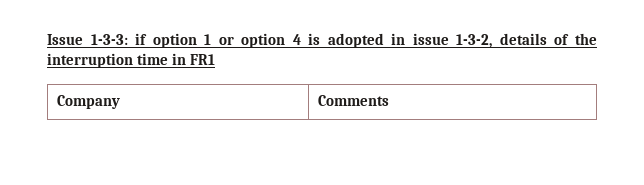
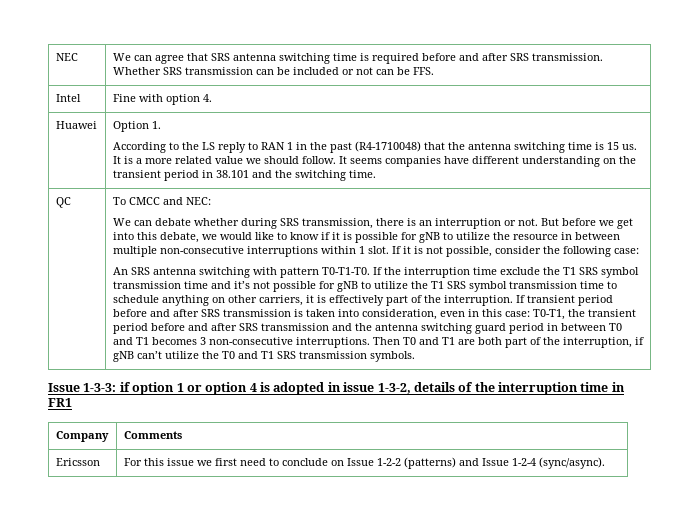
(47, 39) none -> [55,53,78,61] [112,53,603,64] [112,67,434,75] [55,94,81,102] [112,94,212,105] [55,121,97,129] [112,121,161,132] [112,141,637,153] [112,156,636,167] [112,170,376,181] [55,197,71,208] [112,197,211,205] [112,218,633,229] [112,232,620,243] [112,246,639,257] [112,267,639,278] [112,281,617,292] [112,295,613,306] [112,309,636,320] [112,323,622,334] [112,337,644,348] [112,351,415,362] NEC | We can agree that SRS antenna switching time is required before and after SRS transmission. Whether SRS transmission can be included or not can be FFS. // Intel | Fine with option 4. // Huawei | Option 1. // According to the LS reply to RAN 1 in the past (R4-1710048) that the antenna switching time is 15 us. It is a more related value we should follow. It seems companies have different understanding on the transient period in 38.101 and the switching time. // QC | To CMCC and NEC: // We can debate whether during SRS transmission, there is an interruption or not. But before we get into this debate, we would like to know if it is possible for gNB to utilize the resource in between multiple non-consecutive interruptions within 1 slot. If it is not possible, consider the following case: // An SRS antenna switching with pattern T0-T1-T0. If the interruption time exclude the T1 SRS symbol transmission time and it’s not possible for gNB to utilize the T1 SRS symbol transmission time to schedule anything on other carriers, it is effectively part of the interruption. If transient period before and after SRS transmission is taken into consideration, even in this case: T0-T1, the transient period before and after SRS transmission and the antenna switching guard period in between T0 and T1 becomes 3 non-consecutive interruptions. Then T0 and T1 are both part of the interruption, if gNB can’t utilize the T0 and T1 SRS transmission symbols. //
(389, 100) none -> [55,458,100,466] [123,457,605,469] // Ericsson | For this issue we first need to conclude on Issue 1-2-2 (patterns) and Issue 1-2-4 (sync/async).

